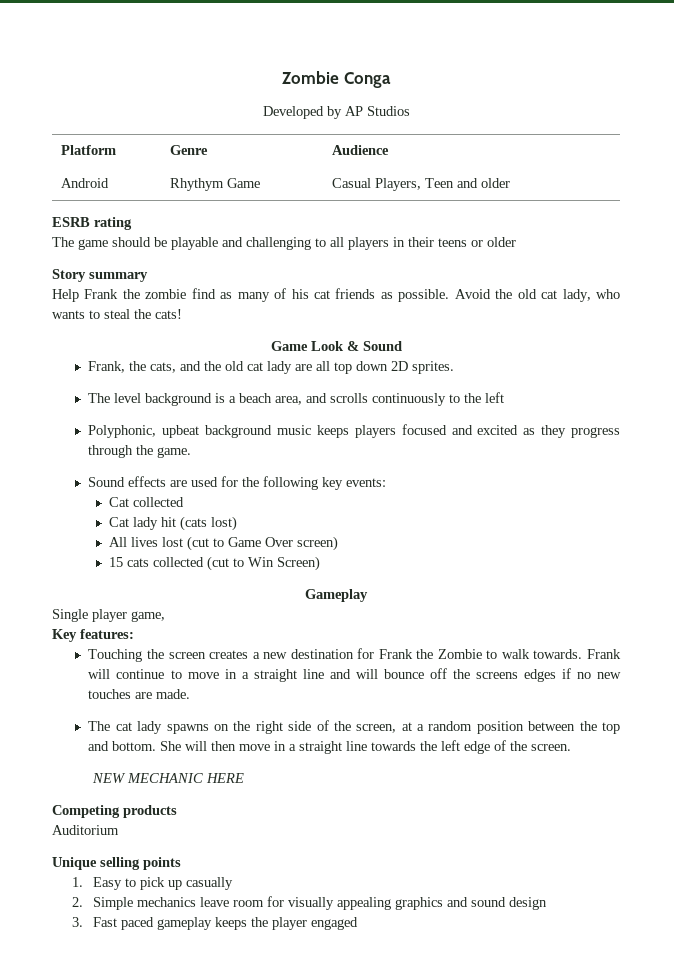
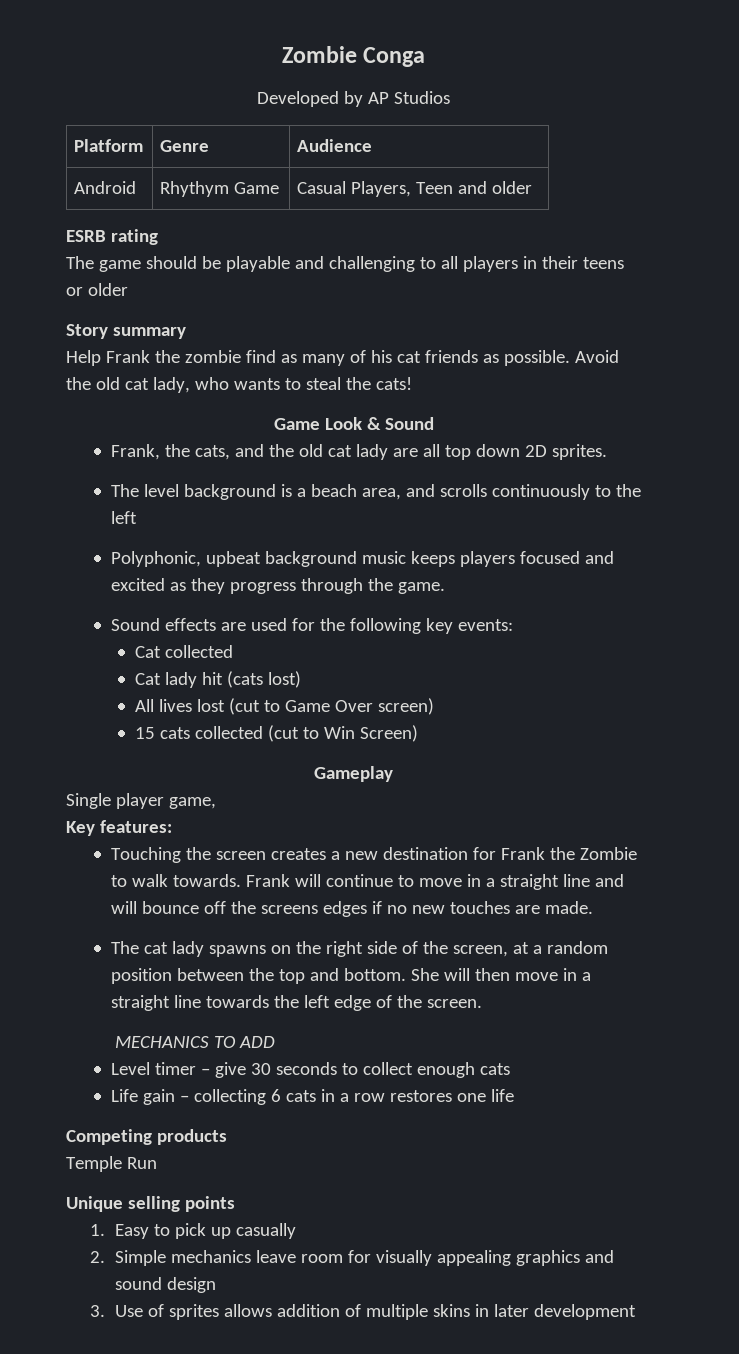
[91,773,244,783] NEW MECHANIC HERE -> [114,1036,275,1048] [110,1062,510,1078] [110,1089,514,1105] MECHANICS TO ADD // Level timer – give 30 seconds to collect enough cats // Life gain – collecting 6 cats in a row restores one life
[52,825,119,835] Auditorium -> [66,1156,157,1172] Temple Run
[92,917,358,930] Fast paced gameplay keeps the player engaged -> [114,1304,636,1320] Use of sprites allows addition of multiple skins in later development

